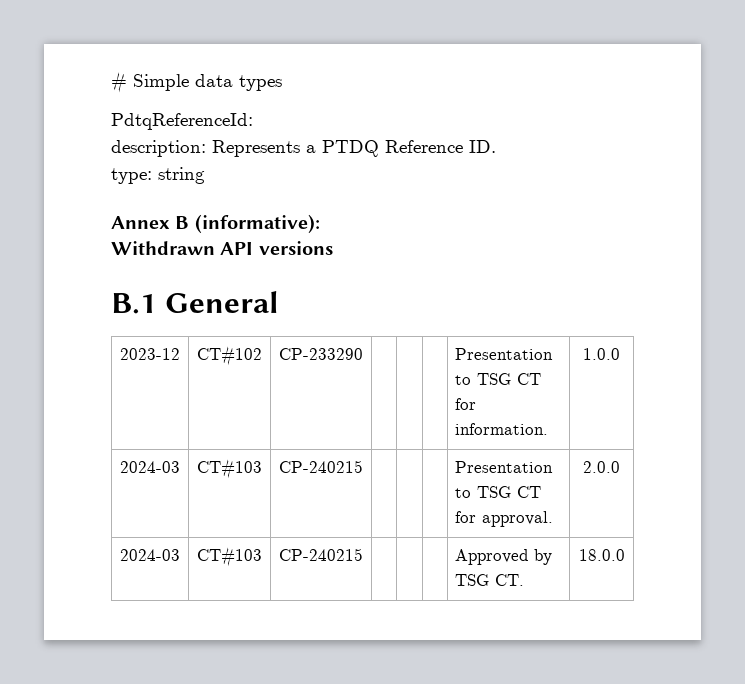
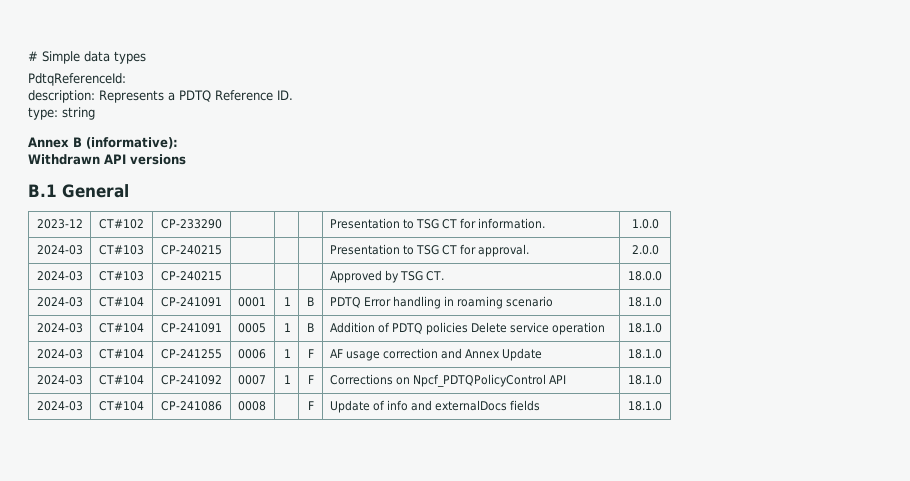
[322,140,379,157] PTDQ -> [179,90,211,102] PDTQ
(625, 555) none -> [36,297,83,307] [99,297,144,307] [161,297,222,307] [237,297,266,307] [284,297,292,306] [307,297,314,306] [329,296,554,309] [628,297,662,307] [36,323,83,333] [99,323,144,333] [161,323,222,333] [237,323,266,333] [284,323,292,332] [307,323,314,332] [329,322,606,335] [628,323,662,333] [36,349,83,359] [99,349,144,359] [161,349,222,359] [237,349,266,359] [284,349,292,358] [307,349,314,358] [329,348,543,361] [628,349,662,359] [36,375,83,385] [99,375,144,385] [161,375,222,385] [237,375,266,385] [284,375,292,384] [307,375,314,384] [329,374,567,387] [628,375,662,385] [36,401,83,411] [99,401,144,411] [161,401,222,411] [237,401,266,411] [307,401,314,410] [329,400,541,413] [628,401,662,411] // 2024-03 | CT#104 | CP-241091 | 0001 | 1 | B | PDTQ Error handling in roaming scenario | 18.1.0 // 2024-03 | CT#104 | CP-241091 | 0005 | 1 | B | Addition of PDTQ policies Delete service operation | 18.1.0 // 2024-03 | CT#104 | CP-241255 | 0006 | 1 | F | AF usage correction and Annex Update | 18.1.0 // 2024-03 | CT#104 | CP-241092 | 0007 | 1 | F | Corrections on Npcf_PDTQPolicyControl API | 18.1.0 // 2024-03 | CT#104 | CP-241086 | 0008 | | F | Update of info and externalDocs fields | 18.1.0

